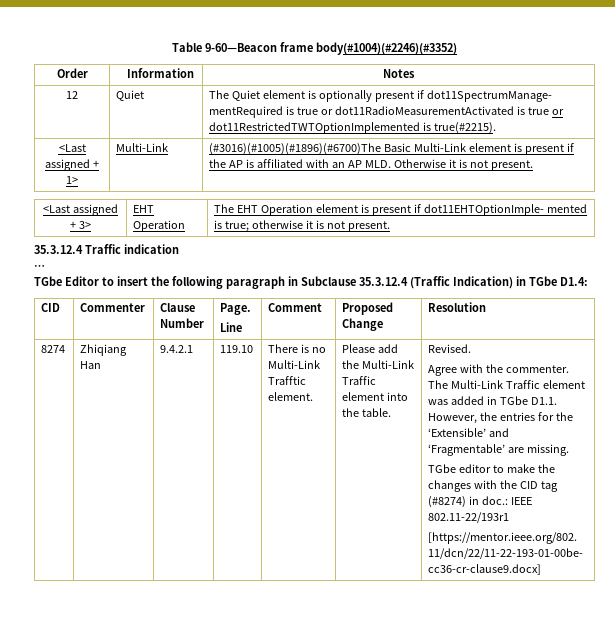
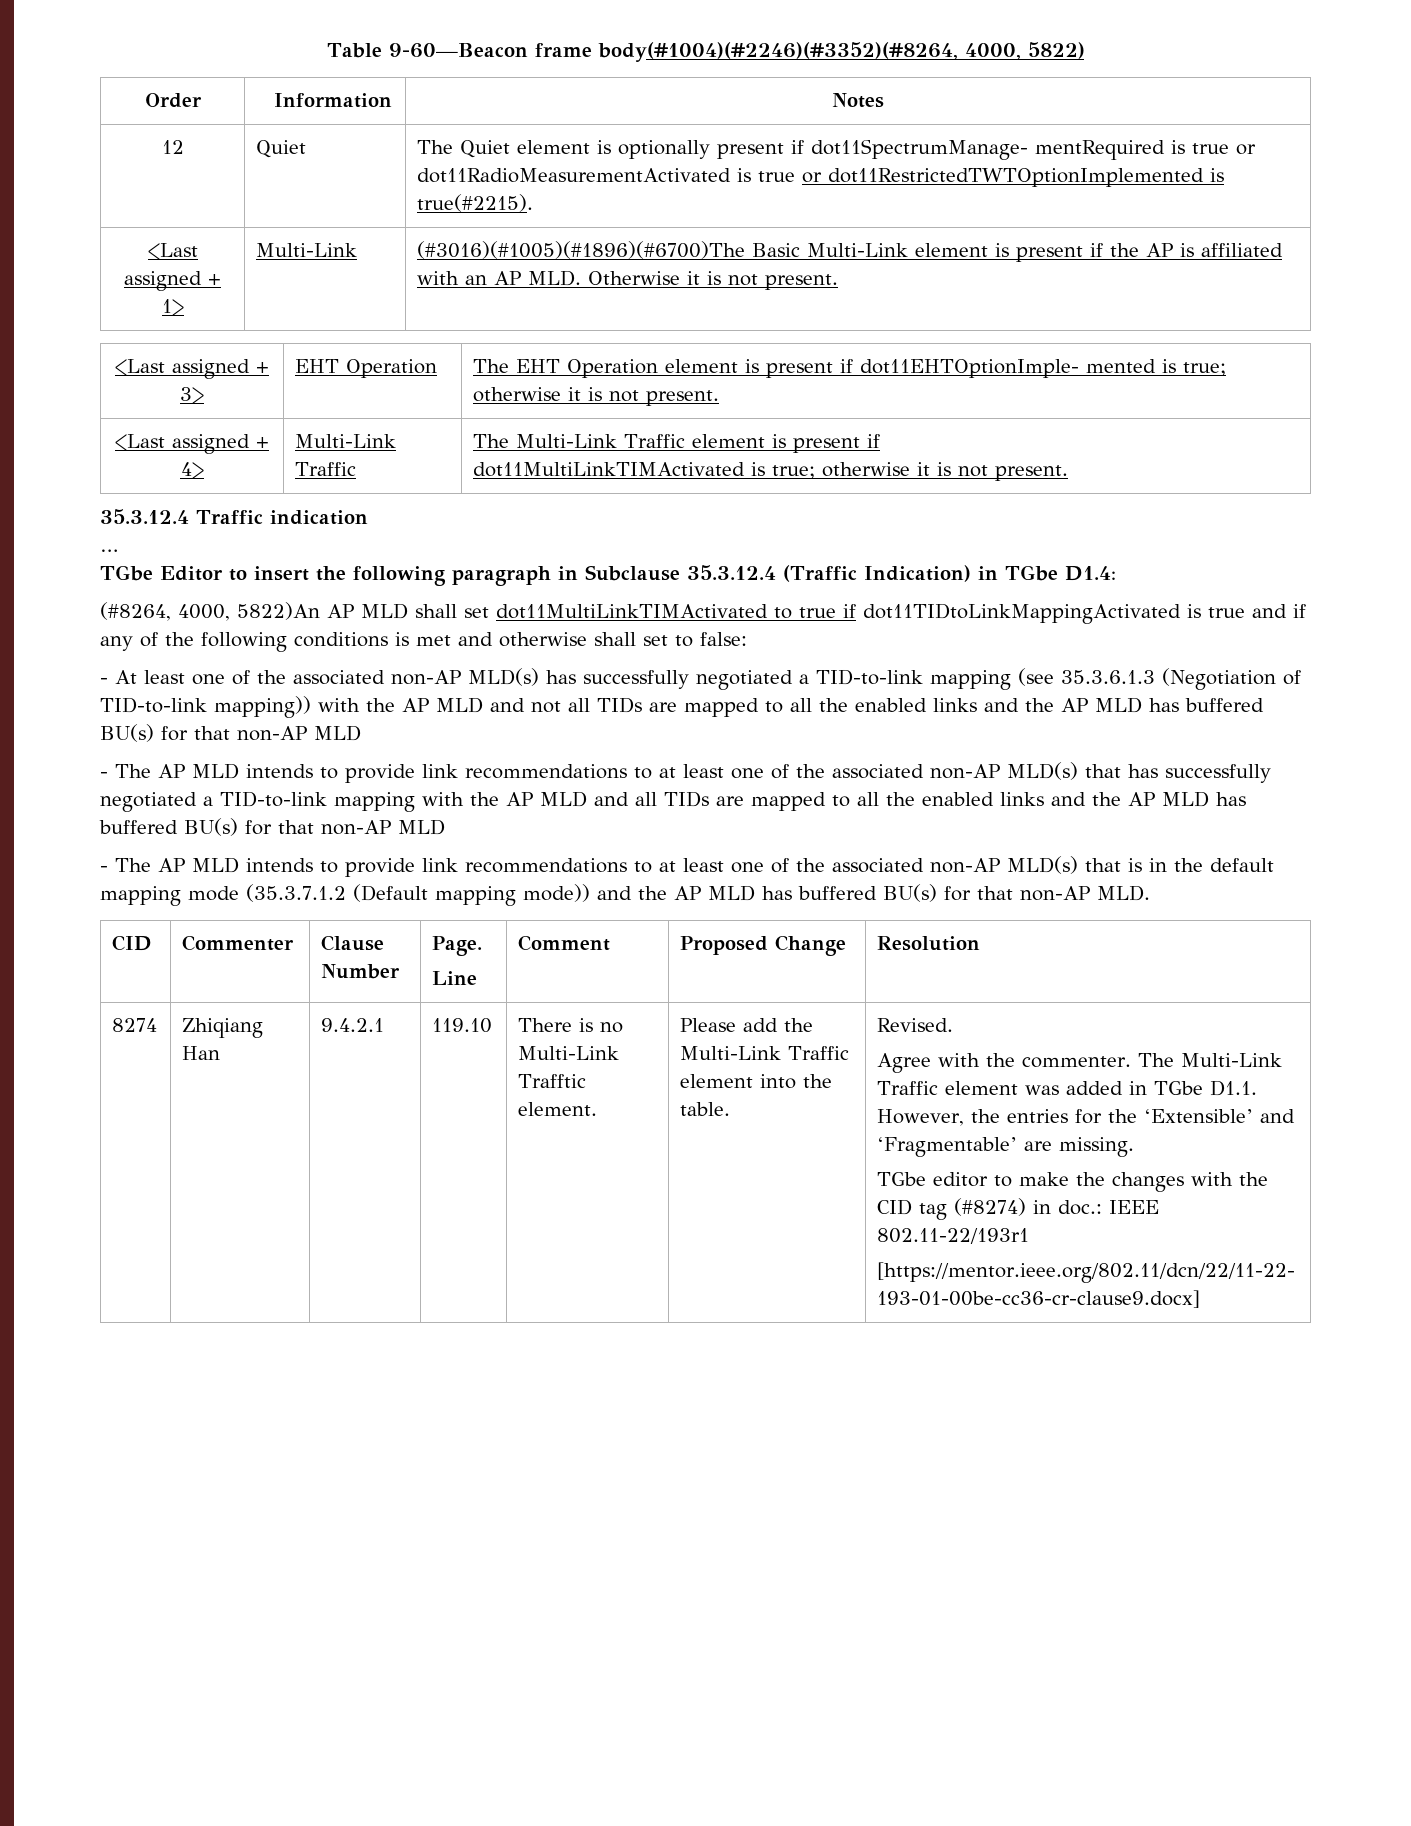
[315,42,457,55] body(#1004)(#2246)(#3352) -> [597,42,1085,62] body(#1004)(#2246)(#3352)(#8264, 4000, 5822)
(390, 226) none -> [115,434,269,454] [180,462,204,479] [295,434,397,448] [295,462,357,476] [473,434,881,453] [473,462,1069,481] // <Last assigned + 4> | Multi-Link Traffic | The Multi-Link Traffic element is present if // dot11MultiLinkTIMActivated is true; otherwise it is not present.
(588, 281) none -> [100,602,1306,624] [100,632,747,652] [100,668,1301,690] [100,696,1264,718] [100,724,361,742] [100,762,1271,783] [100,791,1246,812] [99,818,445,836] [100,856,1274,877] [100,884,1150,906] // (#8264, 4000, 5822)An AP MLD shall set dot11MultiLinkTIMActivated to true if dot11TIDtoLinkMappingActivated is true and if any of the following conditions is met and otherwise shall set to false: // - At least one of the associated non-AP MLD(s) has successfully negotiated a TID-to-link mapping (see 35.3.6.1.3 (Negotiation of TID-to-link mapping)) with the AP MLD and not all TIDs are mapped to all the enabled links and the AP MLD has buffered BU(s) for that non-AP MLD // - The AP MLD intends to provide link recommendations to at least one of the associated non-AP MLD(s) that has successfully negotiated a TID-to-link mapping with the AP MLD and all TIDs are mapped to all the enabled links and the AP MLD has buffered BU(s) for that non-AP MLD // - The AP MLD intends to provide link recommendations to at least one of the associated non-AP MLD(s) that is in the default mapping mode (35.3.7.1.2 (Default mapping mode)) and the AP MLD has buffered BU(s) for that non-AP MLD.

